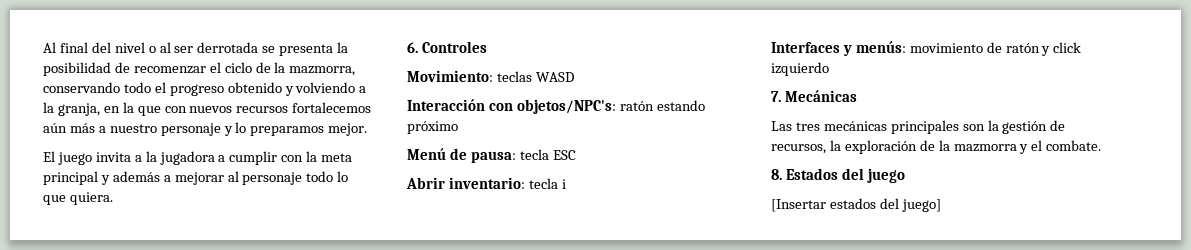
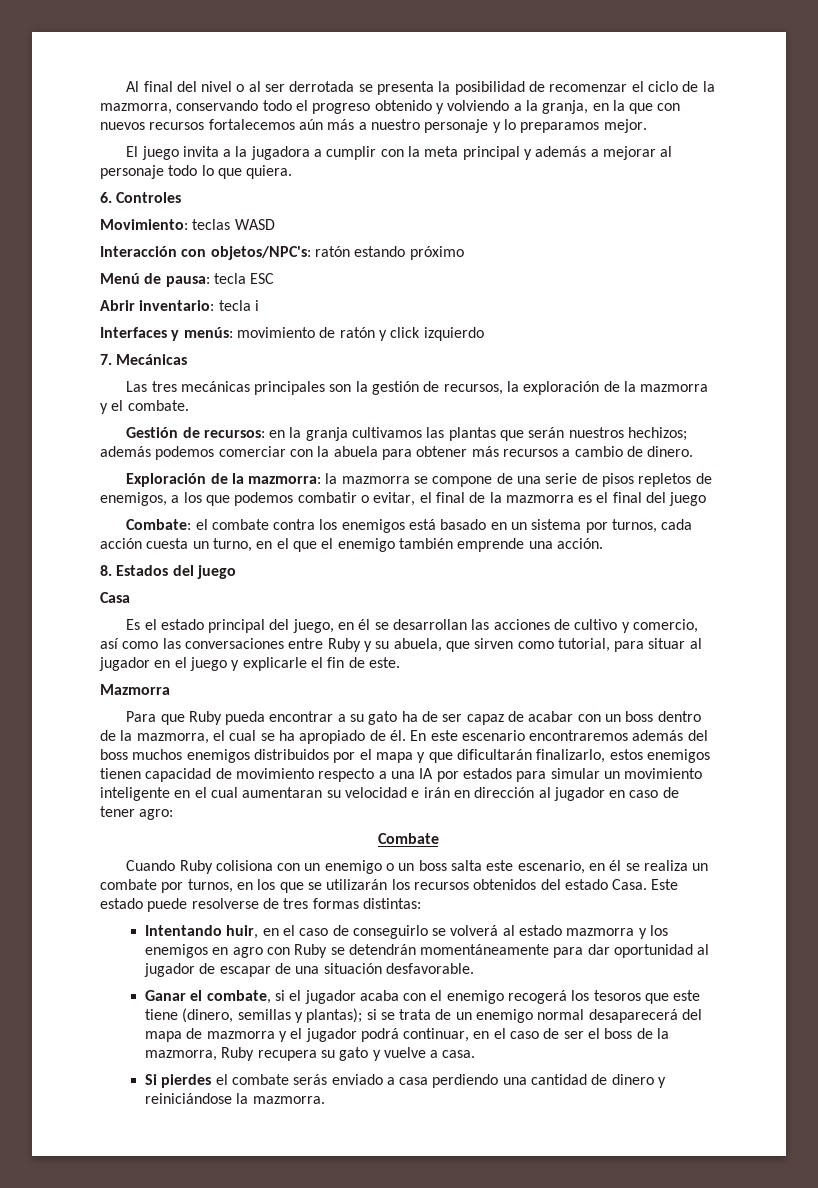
[771,168,905,183] [771,198,941,212] 8. Estados del juego // [Insertar estados del juego] -> [126,427,688,441] [100,446,694,460] [126,473,712,487] [100,492,707,506] [126,519,693,533] [100,538,603,552] [100,565,236,579] [100,592,130,603] [126,619,698,633] [100,638,702,652] [99,657,400,671] [100,684,170,695] [126,711,701,725] [100,730,708,744] [100,749,710,763] [100,768,703,782] [100,787,679,801] [100,806,174,820] [377,833,439,844] [126,860,709,874] [100,879,679,893] [100,898,421,912] [144,925,669,939] [144,944,710,958] [143,963,474,977] [144,990,701,1004] [144,1008,703,1023] [144,1028,670,1042] [144,1047,476,1061] [144,1074,667,1088] [144,1093,325,1104] Gestión de recursos: en la granja cultivamos las plantas que serán nuestros hechizos; además podemos comerciar con la abuela para obtener más recursos a cambio de dinero. // Exploración de la mazmorra: la mazmorra se compone de una serie de pisos repletos de enemigos, a los que podemos combatir o evitar, el final de la mazmorra es el final del juego // Combate: el combate contra los enemigos está basado en un sistema por turnos, cada acción cuesta un turno, en el que el enemigo también emprende una acción. // 8. Estados del juego // Casa // Es el estado principal del juego, en él se desarrollan las acciones de cultivo y comercio, así como las conversaciones entre Ruby y su abuela, que sirven como tutorial, para situar al jugador en el juego y explicarle el fin de este. // Mazmorra // Para que Ruby pueda encontrar a su gato ha de ser capaz de acabar con un boss dentro de la mazmorra, el cual se ha apropiado de él. En este escenario encontraremos además del boss muchos enemigos distribuidos por el mapa y que dificultarán finalizarlo, estos enemigos tienen capacidad de movimiento respecto a una IA por estados para simular un movimiento inteligente en el cual aumentaran su velocidad e irán en dirección al jugador en caso de tener agro: // Combate // Cuando Ruby colisiona con un enemigo o un boss salta este escenario, en él se realiza un combate por turnos, en los que se utilizarán los recursos obtenidos del estado Casa. Este estado puede resolverse de tres formas distintas: // Intentando huir, en el caso de conseguirlo se volverá al estado mazmorra y los enemigos en agro con Ruby se detendrán momentáneamente para dar oportunidad al jugador de escapar de una situación desfavorable. // Ganar el combate, si el jugador acaba con el enemigo recogerá los tesoros que este tiene (dinero, semillas y plantas); si se trata de un enemigo normal desaparecerá del mapa de mazmorra y el jugador podrá continuar, en el caso de ser el boss de la mazmorra, Ruby recupera su gato y vuelve a casa. // Si pierdes el combate serás enviado a casa perdiendo una cantidad de dinero y reiniciándose la mazmorra.

